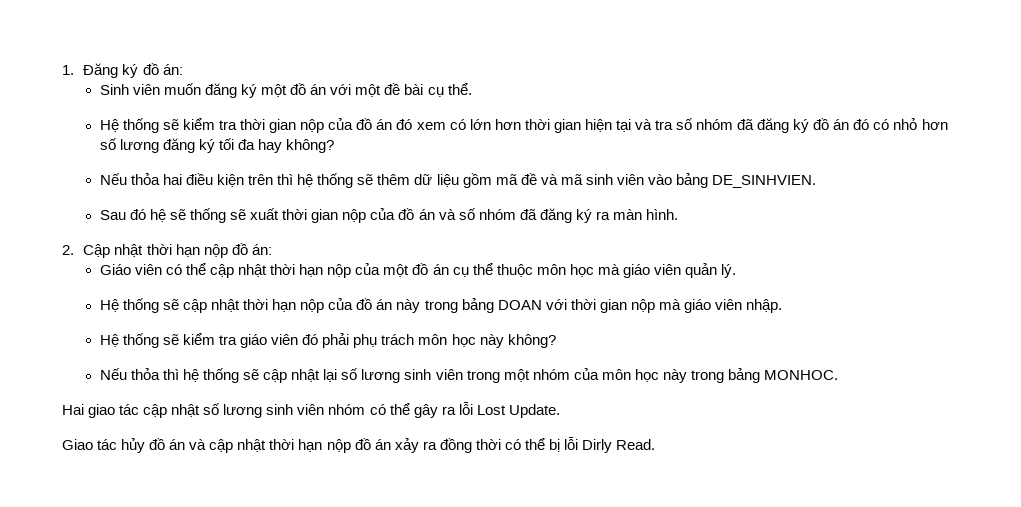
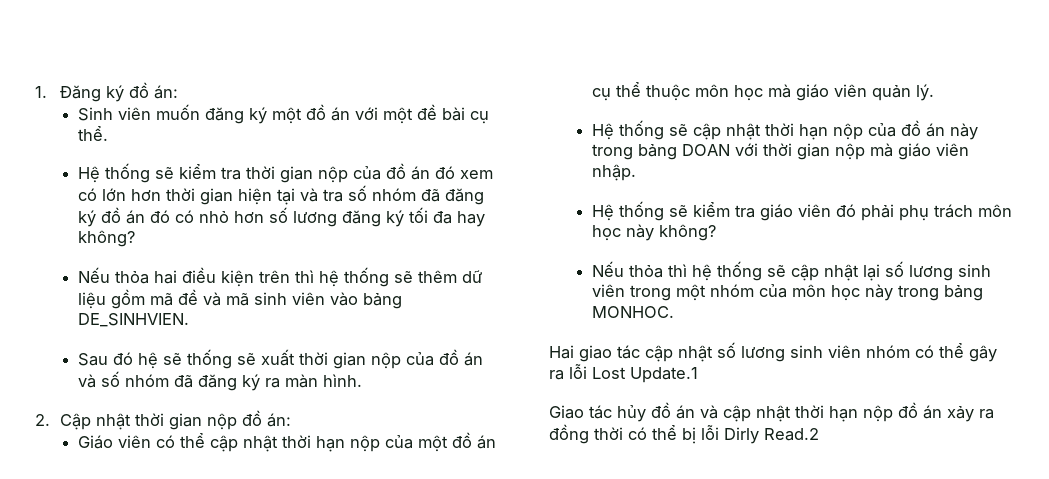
[175,244,200,257] hạn -> [169,413,203,430] gian
[508,404,560,418] Update. -> [630,367,698,383] Update.1
[616,439,656,450] Read. -> [764,428,819,441] Read.2

